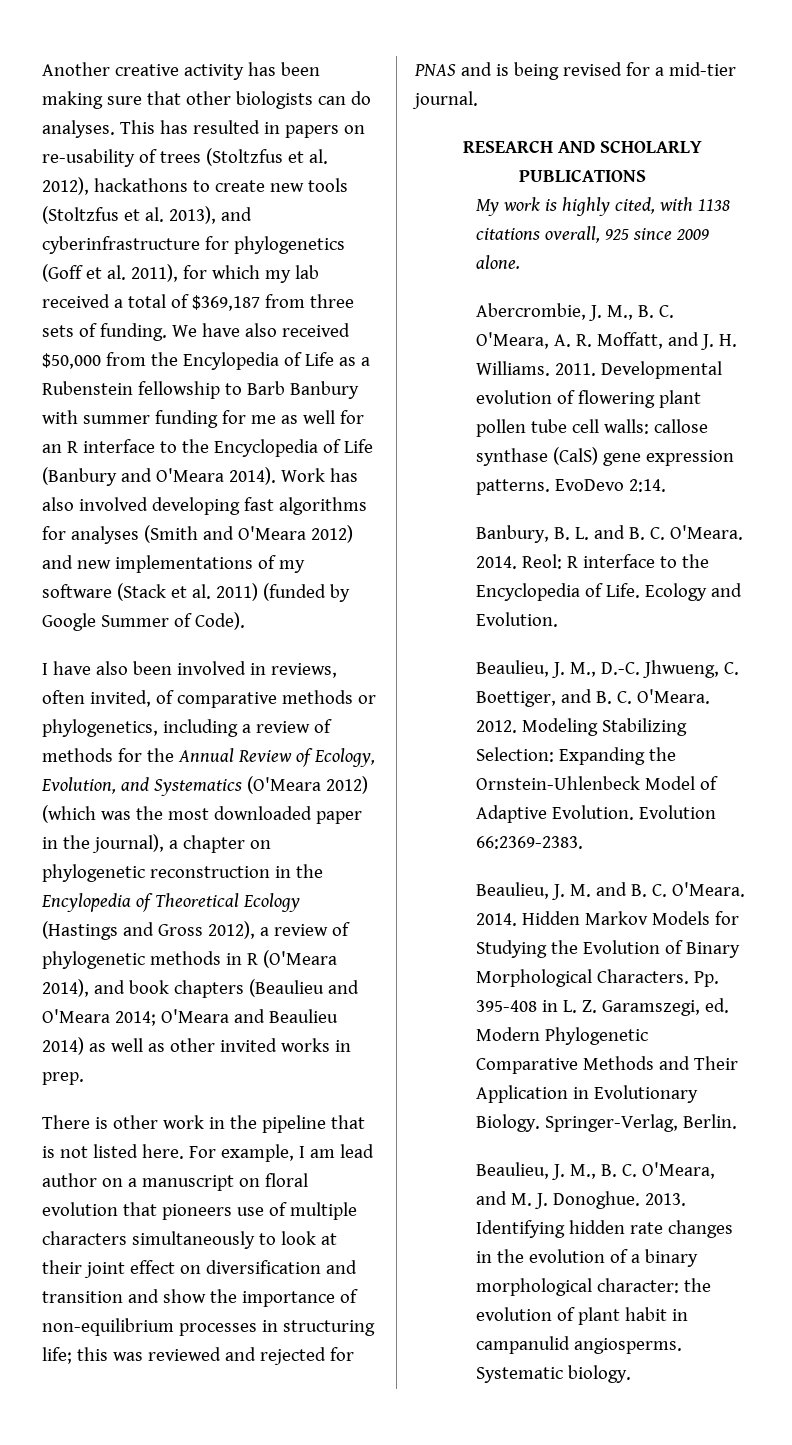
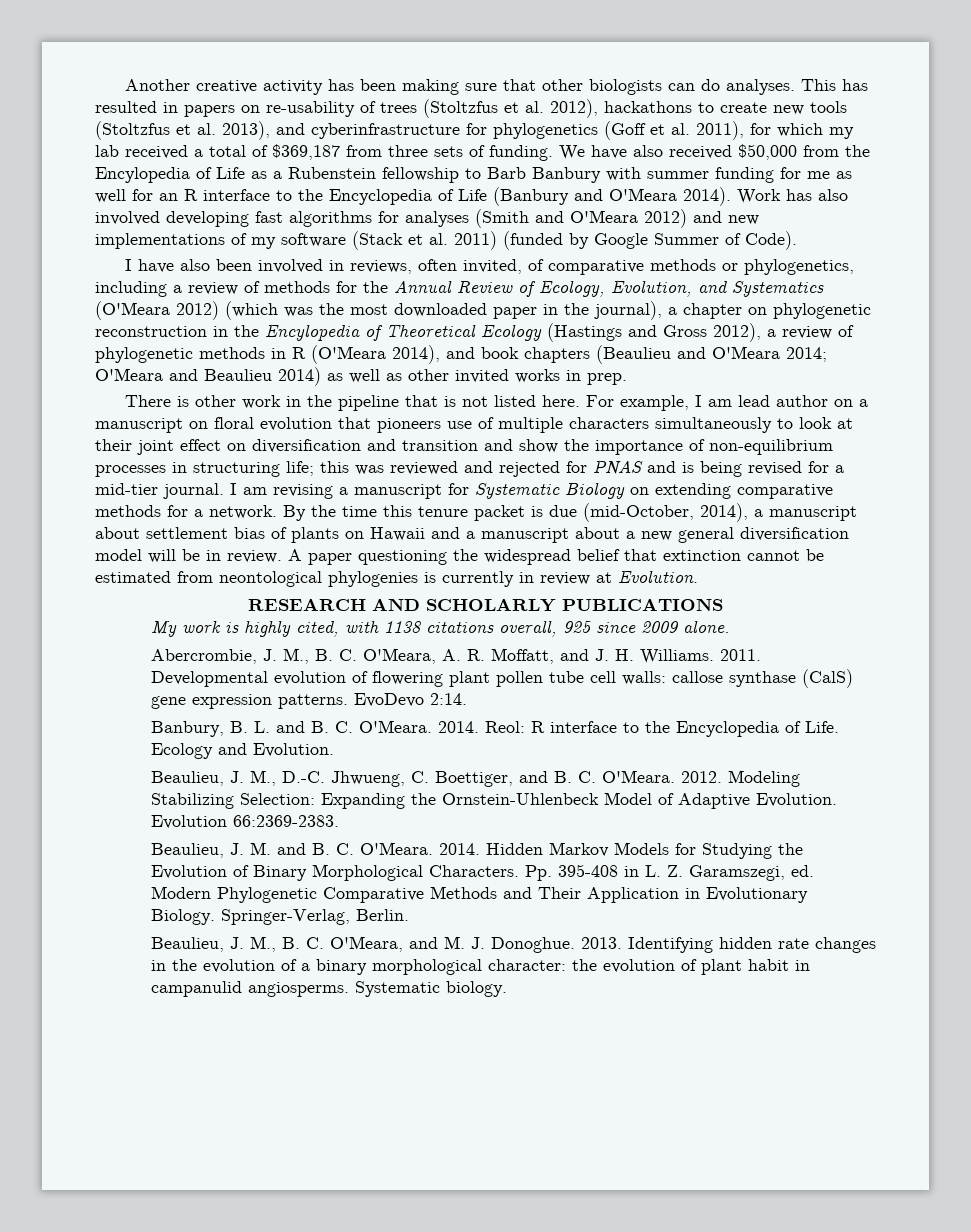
(478, 100) none -> [230,482,833,499] [95,503,857,522] [95,527,849,543] [95,549,824,565] [95,570,698,587] I am revising a manuscript for Systematic Biology on extending comparative methods for a network. By the time this tenure packet is due (mid-October, 2014), a manuscript about settlement bias of plants on Hawaii and a manuscript about a new general diversification model will be in review. A paper questioning the widespread belief that extinction cannot be estimated from neontological phylogenies is currently in review at Evolution.

